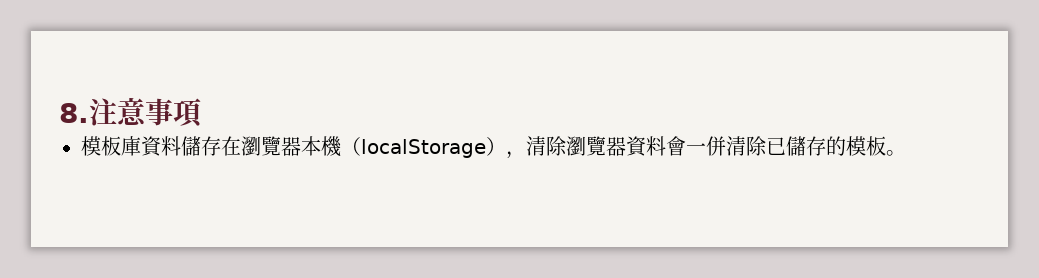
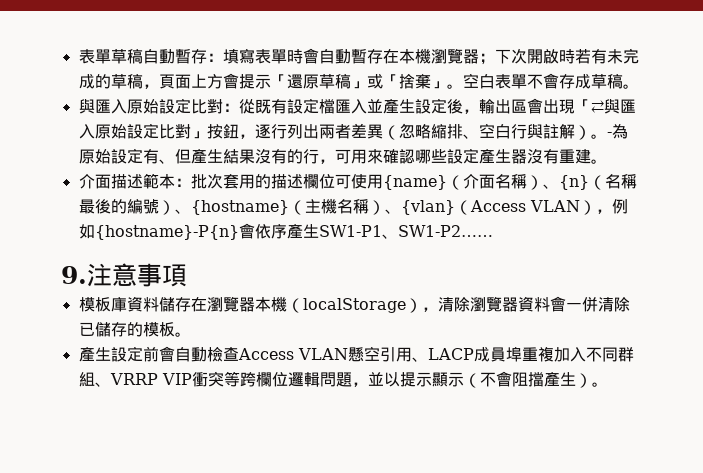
[59,103,89,123] 8. -> [78,48,639,65] [78,73,639,89] [78,98,636,114] [78,123,628,140] [78,148,607,164] [78,173,637,190] [78,198,628,215] [78,223,493,240] [61,266,87,284] 表單草稿自動暫存：填寫表單時會自動暫存在本機瀏覽器；下次開啟時若有未完成的草稿，頁面上方會提示「還原草稿」或「捨棄」。空白表單不會存成草稿。 // 與匯入原始設定比對：從既有設定檔匯入並產生設定後，輸出區會出現「⇄與匯入原始設定比對」按鈕，逐行列出兩者差異（忽略縮排、空白行與註解）。-為原始設定有、但產生結果沒有的行，可用來確認哪些設定產生器沒有重建。 // 介面描述範本：批次套用的描述欄位可使用{name}（介面名稱）、{n}（名稱最後的編號）、{hostname}（主機名稱）、{vlan}（Access VLAN），例如{hostname}-P{n}會依序產生SW1-P1、SW1-P2…… // 9.
(906, 153) none -> [78,346,634,362] [78,371,608,388] // 產生設定前會自動檢查Access VLAN懸空引用、LACP成員埠重複加入不同群組、VRRP VIP衝突等跨欄位邏輯問題，並以提示顯示（不會阻擋產生）。

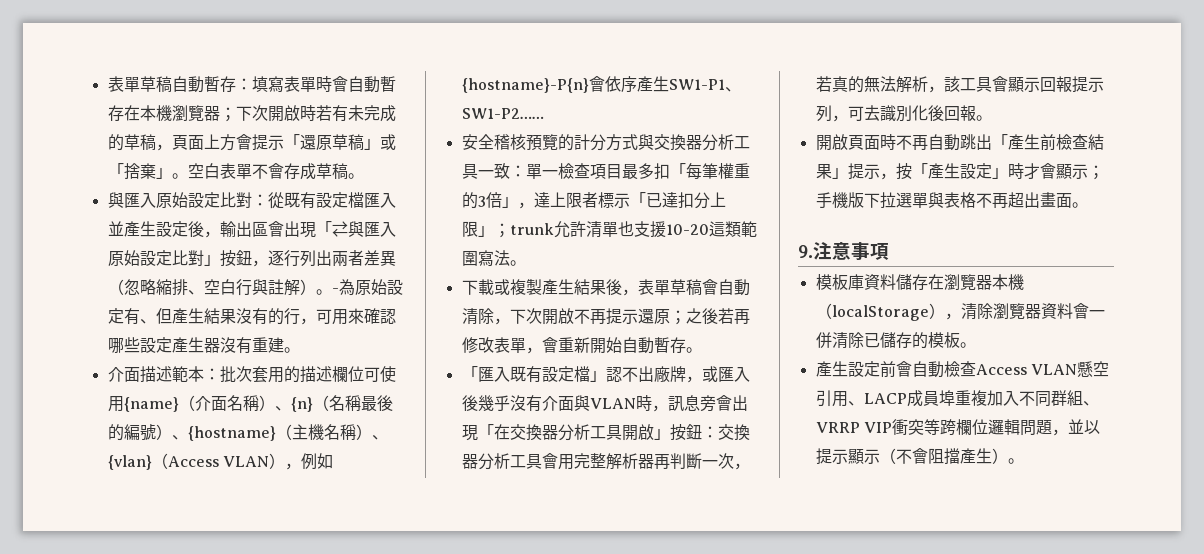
(493, 231) none -> [461,134,750,151] [461,163,750,180] [461,192,726,209] [461,221,757,238] [461,250,526,267] [461,279,750,296] [461,308,750,325] [461,337,702,354] [461,366,750,383] [461,395,748,412] [461,424,750,441] [461,453,750,470] [815,76,1104,93] [815,105,992,122] [815,134,1104,151] [815,163,1104,180] [815,192,1088,209] // 安全稽核預覽的計分方式與交換器分析工具一致：單一檢查項目最多扣「每筆權重的3倍」，達上限者標示「已達扣分上限」；trunk允許清單也支援10-20這類範圍寫法。 // 下載或複製產生結果後，表單草稿會自動清除，下次開啟不再提示還原；之後若再修改表單，會重新開始自動暫存。 // 「匯入既有設定檔」認不出廠牌，或匯入後幾乎沒有介面與VLAN時，訊息旁會出現「在交換器分析工具開啟」按鈕：交換器分析工具會用完整解析器再判斷一次，若真的無法解析，該工具會顯示回報提示列，可去識別化後回報。 // 開啟頁面時不再自動跳出「產生前檢查結果」提示，按「產生設定」時才會顯示；手機版下拉選單與表格不再超出畫面。

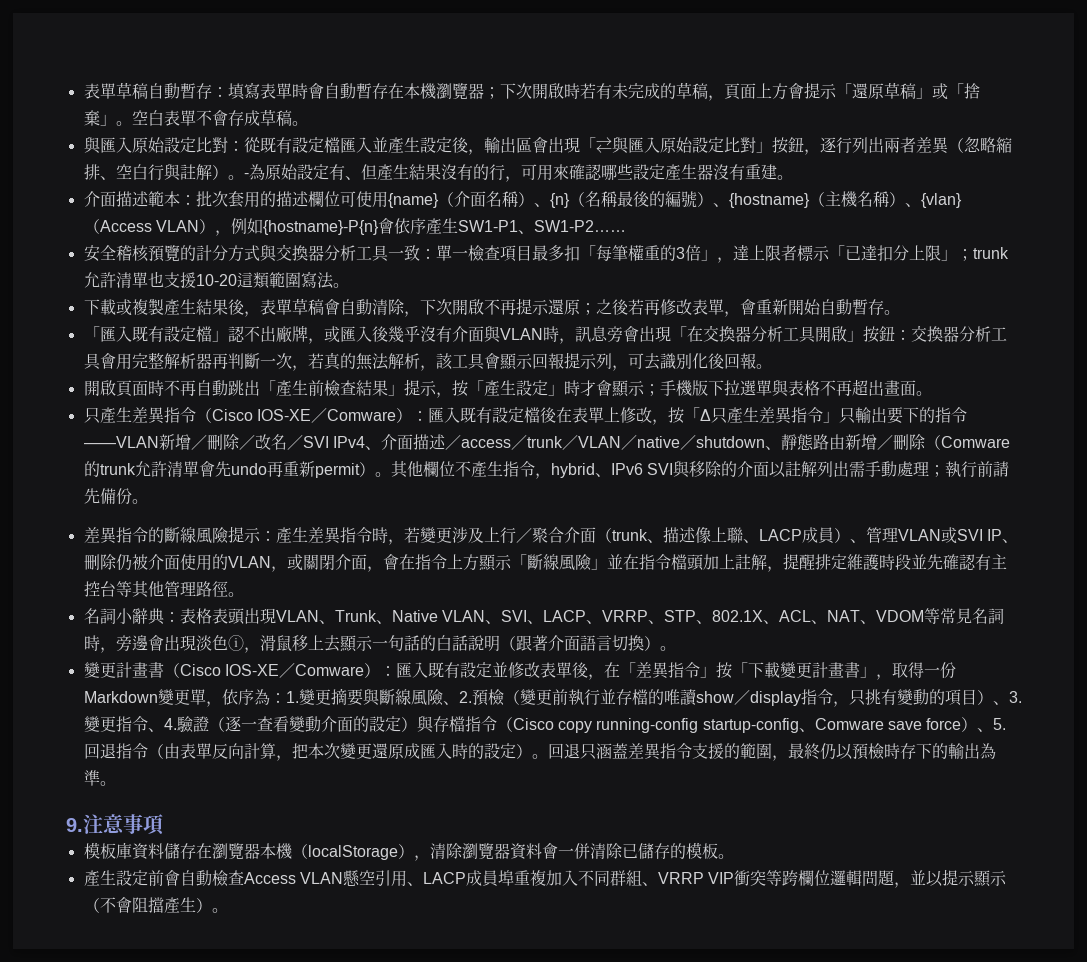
(1088, 205) none -> [83,407,967,425] [83,434,1010,450] [83,461,1009,479] [83,488,148,505] [83,526,1018,545] [83,553,1007,572] [83,581,244,598] [83,608,1004,625] [83,635,676,653] [83,662,956,680] [83,688,1022,707] [83,716,1007,733] [83,743,996,761] [83,770,116,786] // 只產生差異指令（Cisco IOS-XE／Comware）：匯入既有設定檔後在表單上修改，按「Δ只產生差異指令」只輸出要下的指令——VLAN新增／刪除／改名／SVI IPv4、介面描述／access／trunk／VLAN／native／shutdown、靜態路由新增／刪除（Comware的trunk允許清單會先undo再重新permit）。其他欄位不產生指令，hybrid、IPv6 SVI與移除的介面以註解列出需手動處理；執行前請先備份。 // 差異指令的斷線風險提示：產生差異指令時，若變更涉及上行／聚合介面（trunk、描述像上聯、LACP成員）、管理VLAN或SVI IP、刪除仍被介面使用的VLAN，或關閉介面，會在指令上方顯示「斷線風險」並在指令檔頭加上註解，提醒排定維護時段並先確認有主控台等其他管理路徑。 // 名詞小辭典：表格表頭出現VLAN、Trunk、Native VLAN、SVI、LACP、VRRP、STP、802.1X、ACL、NAT、VDOM等常見名詞時，旁邊會出現淡色ⓘ，滑鼠移上去顯示一句話的白話說明（跟著介面語言切換）。 // 變更計畫書（Cisco IOS-XE／Comware）：匯入既有設定並修改表單後，在「差異指令」按「下載變更計畫書」，取得一份Markdown變更單，依序為：1.變更摘要與斷線風險、2.預檢（變更前執行並存檔的唯讀show／display指令，只挑有變動的項目）、3.變更指令、4.驗證（逐一查看變動介面的設定）與存檔指令（Cisco copy running-config startup-config、Comware save force）、5.回退指令（由表單反向計算，把本次變更還原成匯入時的設定）。回退只涵蓋差異指令支援的範圍，最終仍以預檢時存下的輸出為準。

